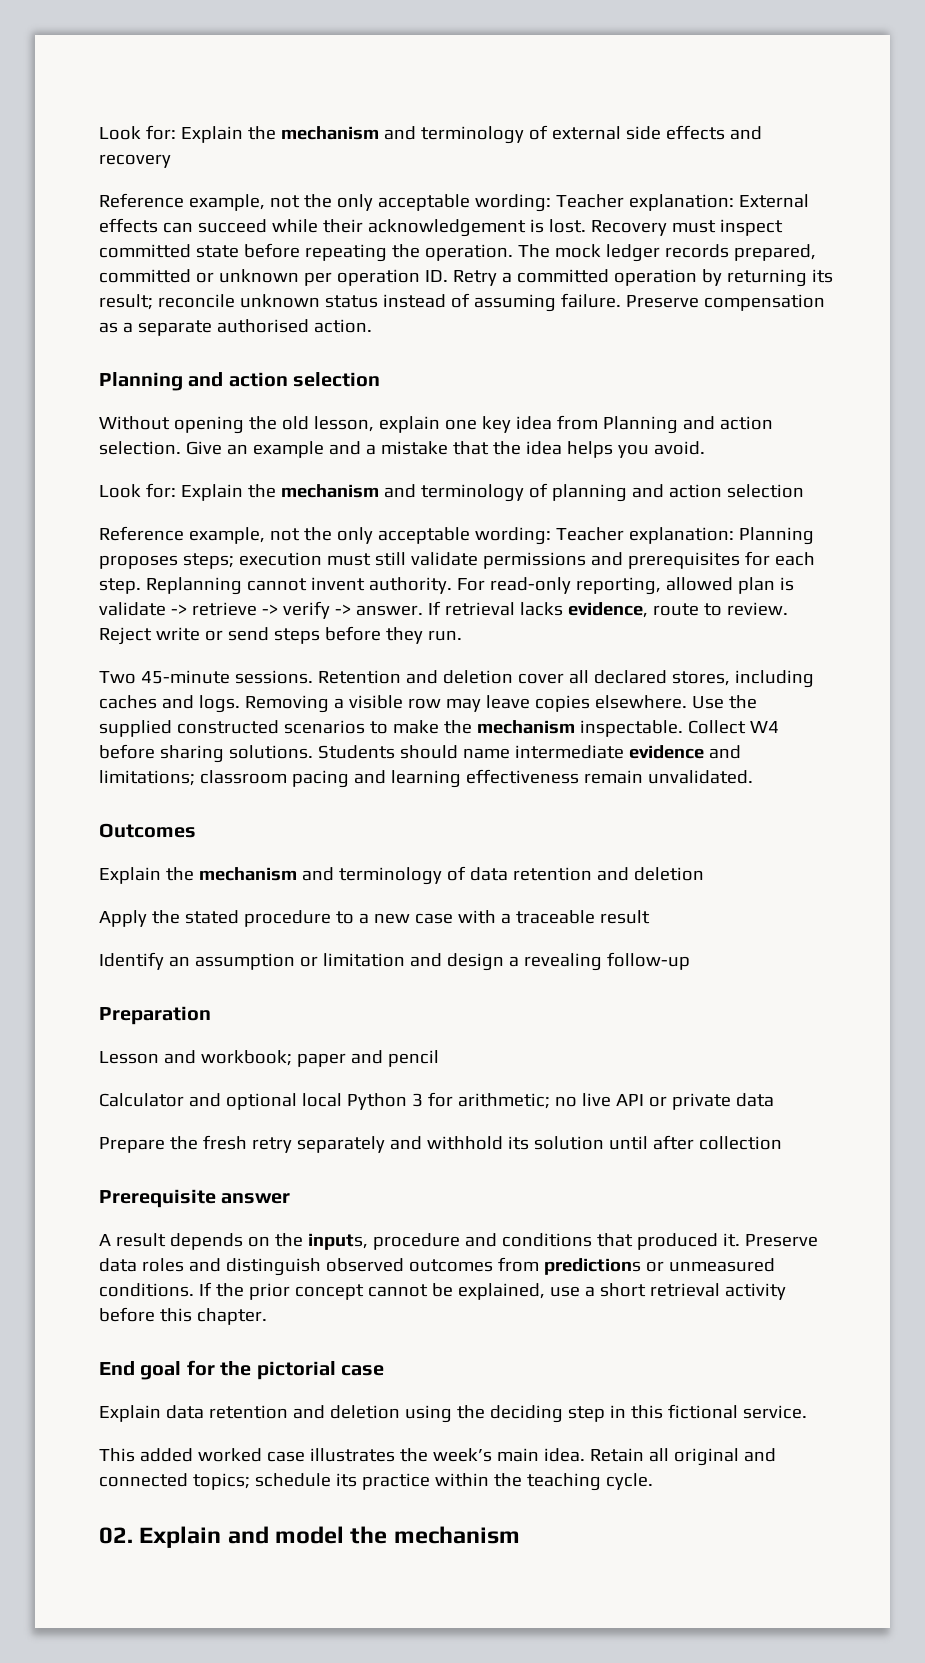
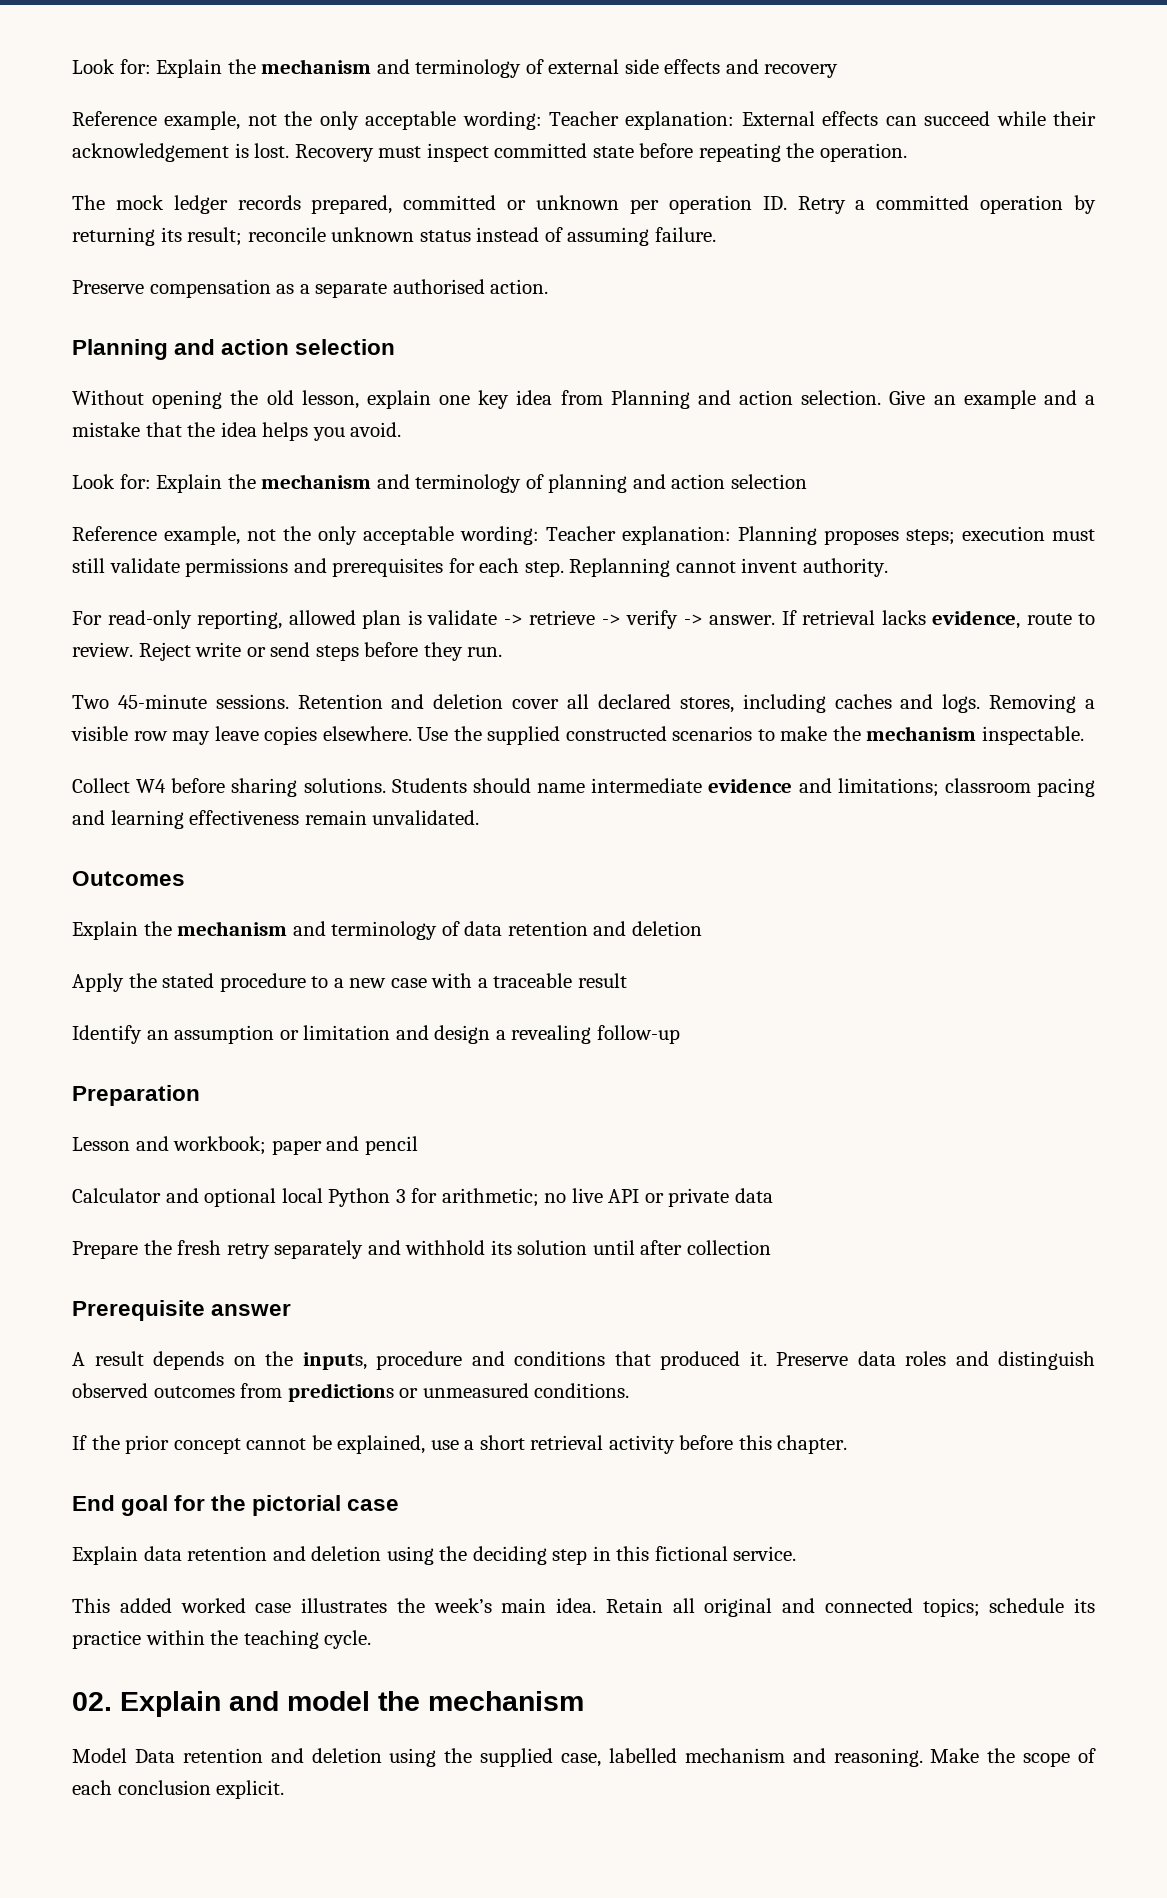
(513, 252) none -> (907, 152) //
(621, 300) none -> (716, 234) //
(452, 585) none -> (888, 567) //
(683, 728) none -> (1085, 735) //
(194, 1290) none -> (630, 1390) //
(520, 1535) none -> [72,1748,1096,1767] [72,1780,285,1799] // Model Data retention and deletion using the supplied case, labelled mechanism and reasoning. Make the scope of each conclusion explicit.

